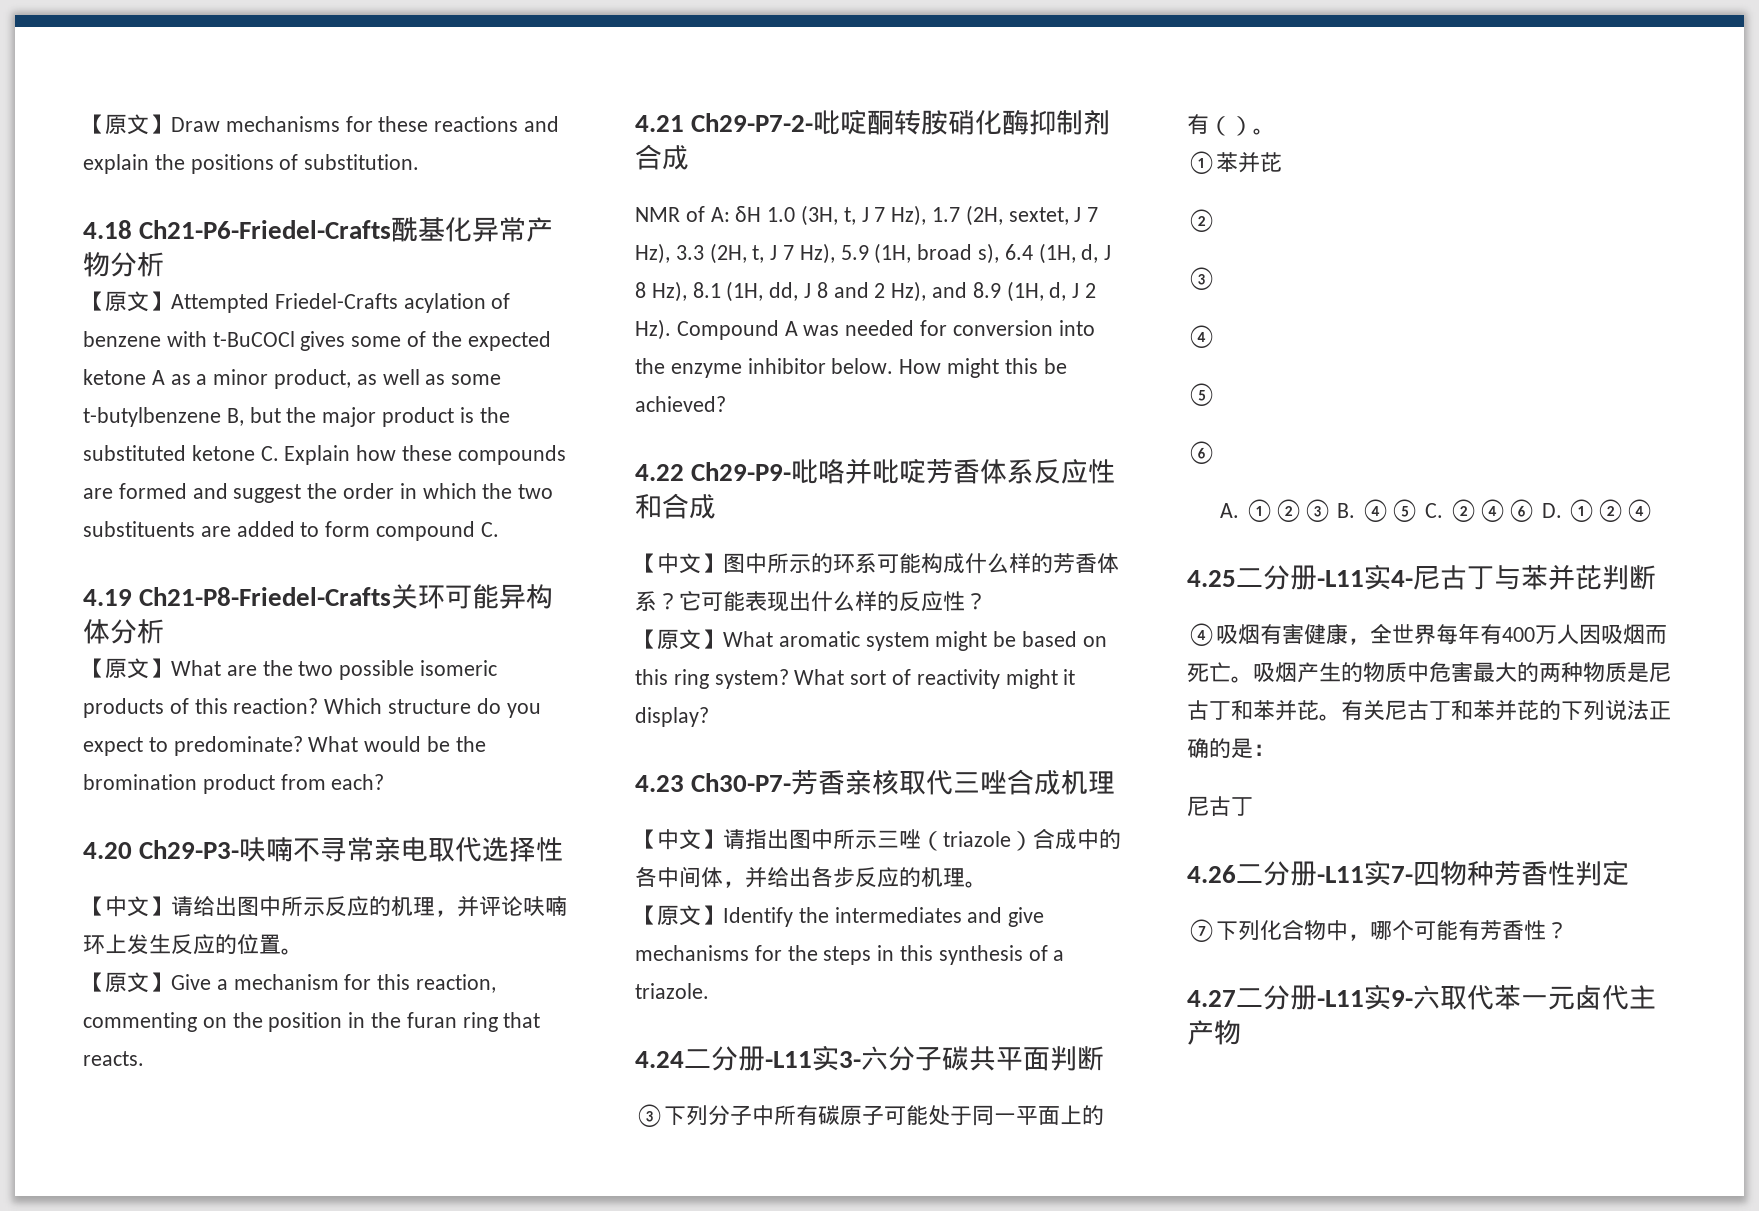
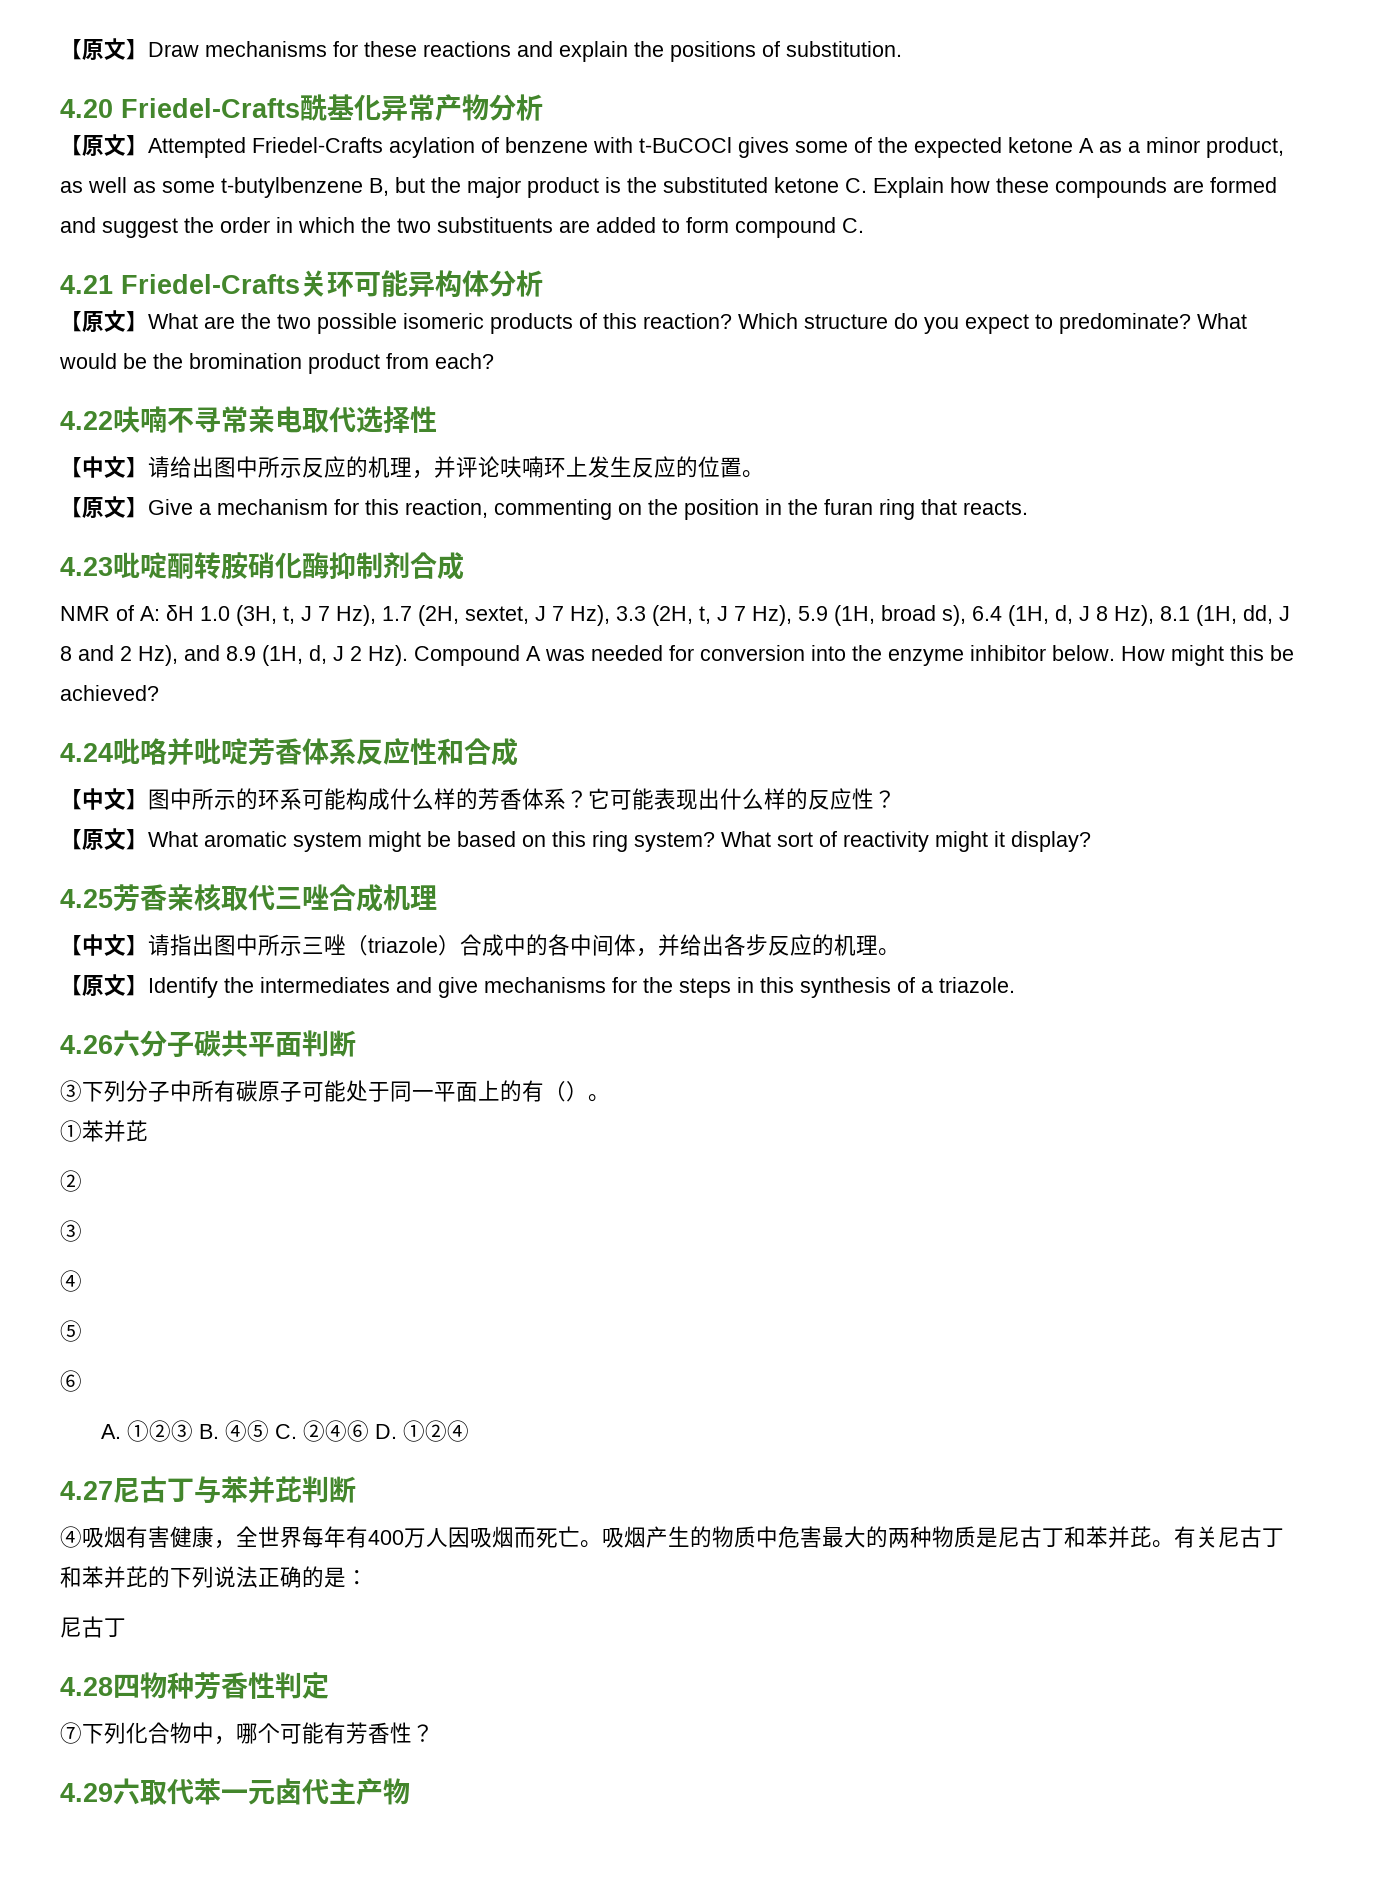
[83,220,392,239] 4.18 Ch21-P6-Friedel-Crafts -> [60,98,300,118] 4.20 Friedel-Crafts
[83,587,392,606] 4.19 Ch21-P8-Friedel-Crafts -> [60,274,300,294] 4.21 Friedel-Crafts
[83,840,240,859] 4.20 Ch29-P3- -> [60,411,113,430] 4.22
[635,113,814,132] 4.21 Ch29-P7-2- -> [60,557,113,576] 4.23
[635,462,792,481] 4.22 Ch29-P9- -> [60,743,113,762] 4.24
[635,773,792,792] 4.23 Ch30-P7- -> [60,889,113,908] 4.25
[635,1045,861,1071] 4.24二分册-L11实3- -> [60,1035,113,1054] 4.26
[1187,564,1413,590] 4.25二分册-L11实4- -> [60,1481,113,1500] 4.27
[1187,860,1413,886] 4.26二分册-L11实7- -> [60,1677,113,1696] 4.28
[1187,984,1413,1010] 4.27二分册-L11实9- -> [60,1783,113,1802] 4.29

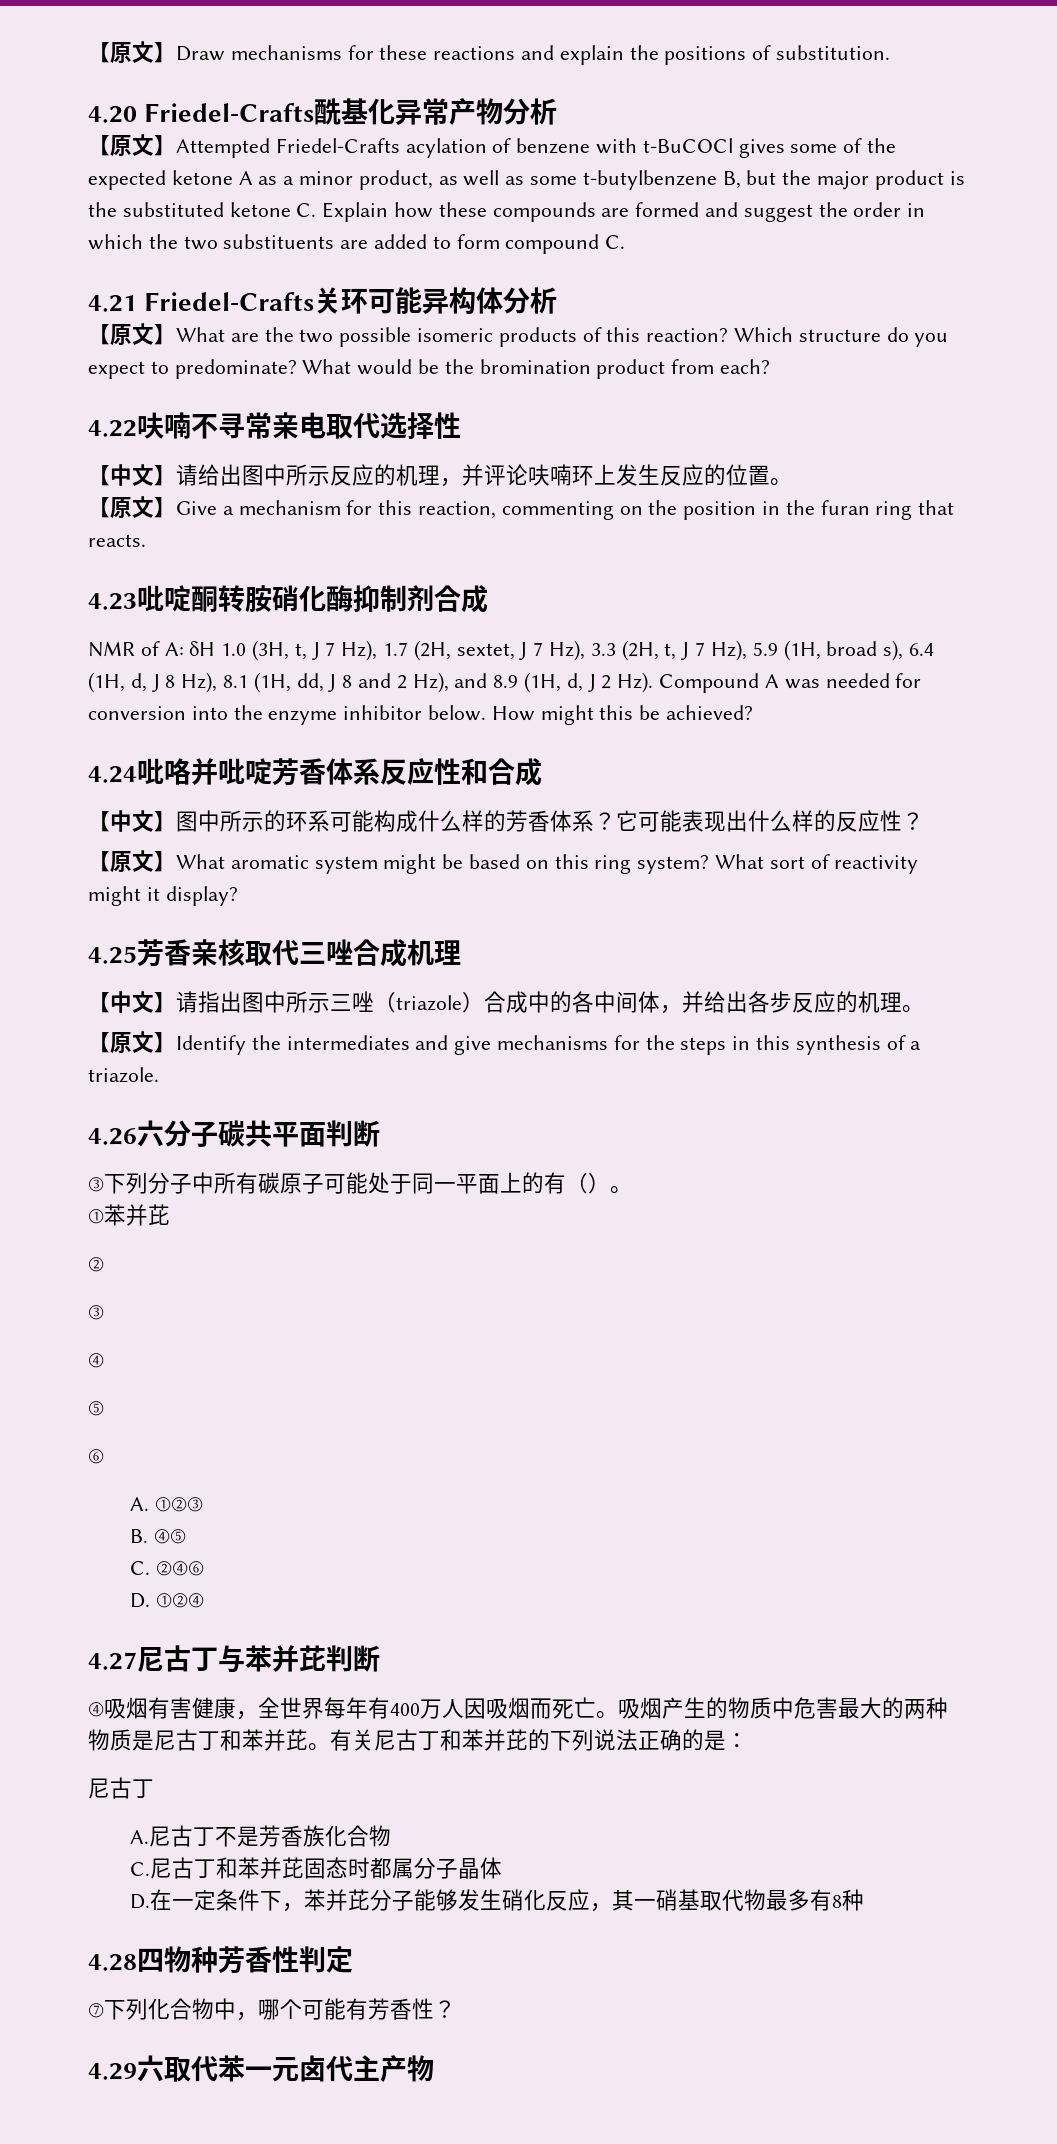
(193, 1431) none -> (203, 1504) //
(269, 1431) none -> (186, 1536) //
(369, 1431) none -> (204, 1568) //
(126, 1627) none -> [130,1825,392,1847] [130,1857,503,1879] [130,1889,865,1912] // A.尼古丁不是芳香族化合物 // C.尼古丁和苯并芘固态时都属分子晶体 // D.在一定条件下，苯并芘分子能够发生硝化反应，其一硝基取代物最多有8种

